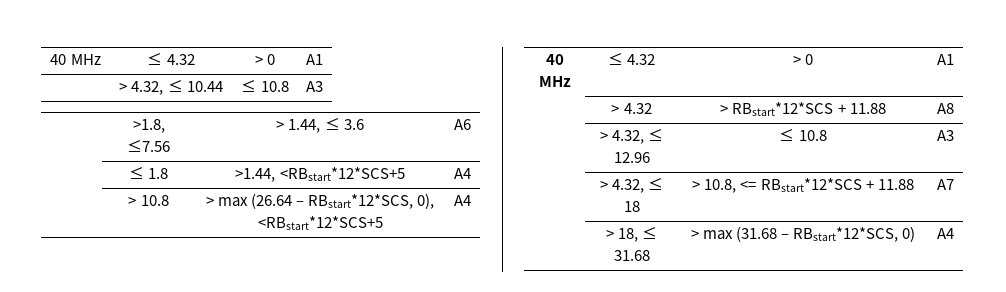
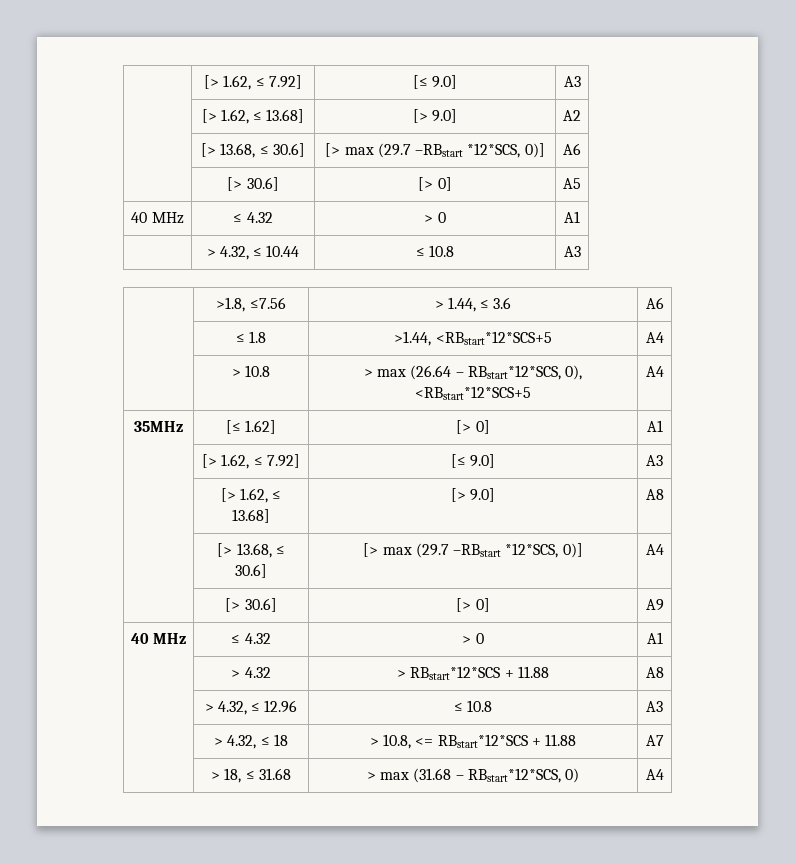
(50, 59) none -> [204,75,302,90] [412,75,458,89] [563,76,581,87] [201,109,305,124] [412,109,458,123] [563,110,581,121] [201,143,305,158] [325,143,545,158] [563,143,581,155] [227,177,279,191] [418,177,452,191] [563,178,581,189] | [> 1.62, ≤ 7.92] | [≤ 9.0] | A3 // | [> 1.62, ≤ 13.68] | [> 9.0] | A2 // | [> 13.68, ≤ 30.6] | [> max (29.7 –RBstart *12*SCS, 0)] | A6 // | [> 30.6] | [> 0] | A5 //
(471, 200) none -> [134,421,183,432] [225,420,277,434] [456,420,490,434] [646,420,663,432] [202,454,300,469] [450,454,496,468] [646,455,663,466] [220,488,282,503] [232,509,270,523] [450,488,496,502] [645,489,664,500] [217,543,285,558] [235,564,267,578] [363,543,583,558] [645,544,664,555] [225,598,277,612] [456,598,490,612] [645,599,664,611] // 35MHz | [≤ 1.62] | [> 0] | A1 // | [> 1.62, ≤ 7.92] | [≤ 9.0] | A3 // | [> 1.62, ≤ 13.68] | [> 9.0] | A8 // | [> 13.68, ≤ 30.6] | [> max (29.7 –RBstart *12*SCS, 0)] | A4 // | [> 30.6] | [> 0] | A9

